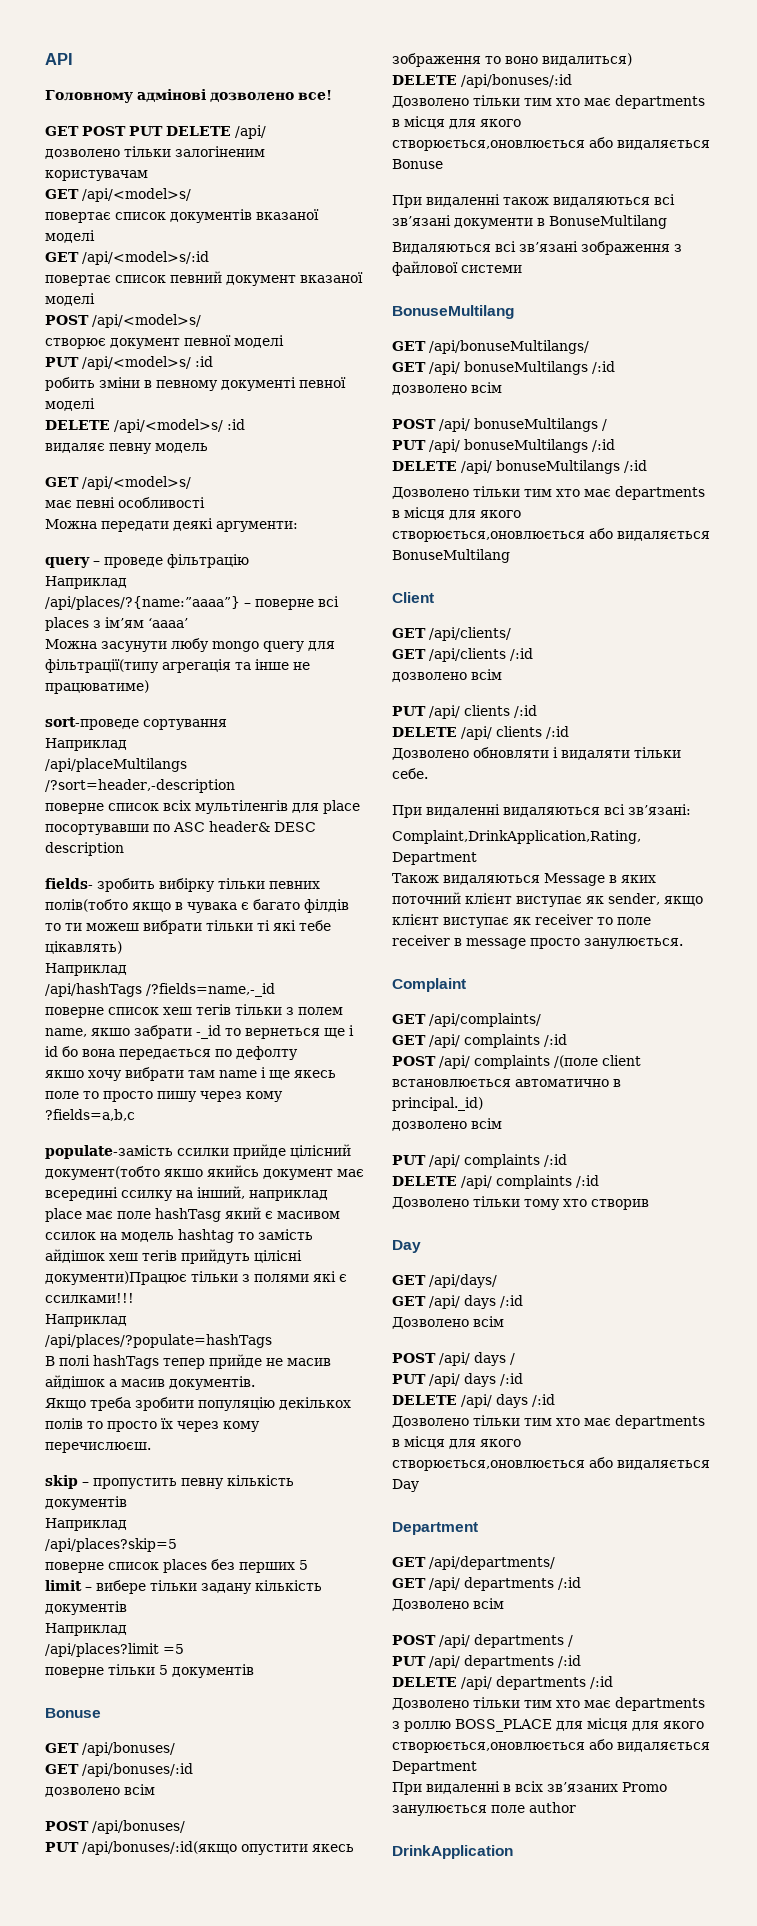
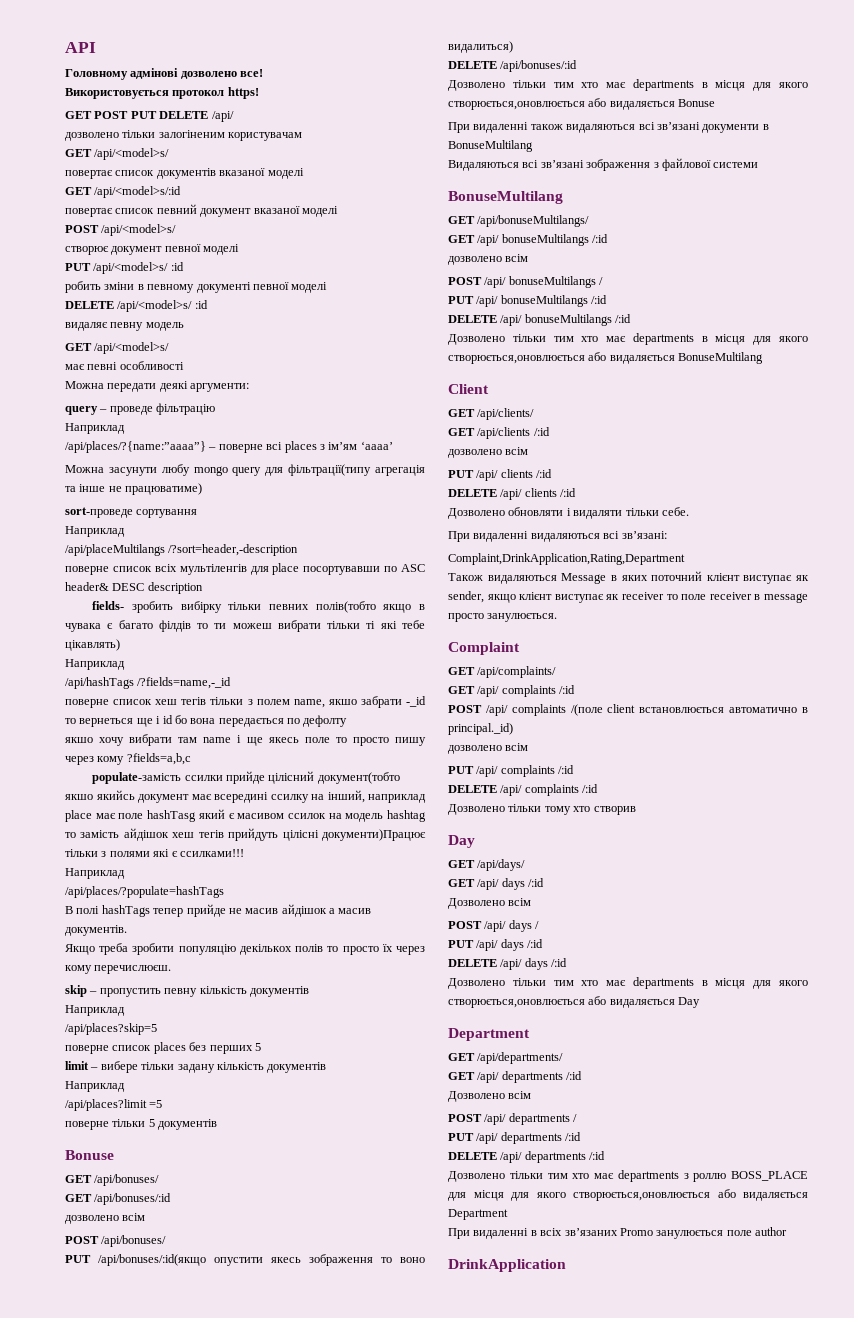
(332, 95) none -> [65,87,259,99] // Використовується протокол https!

